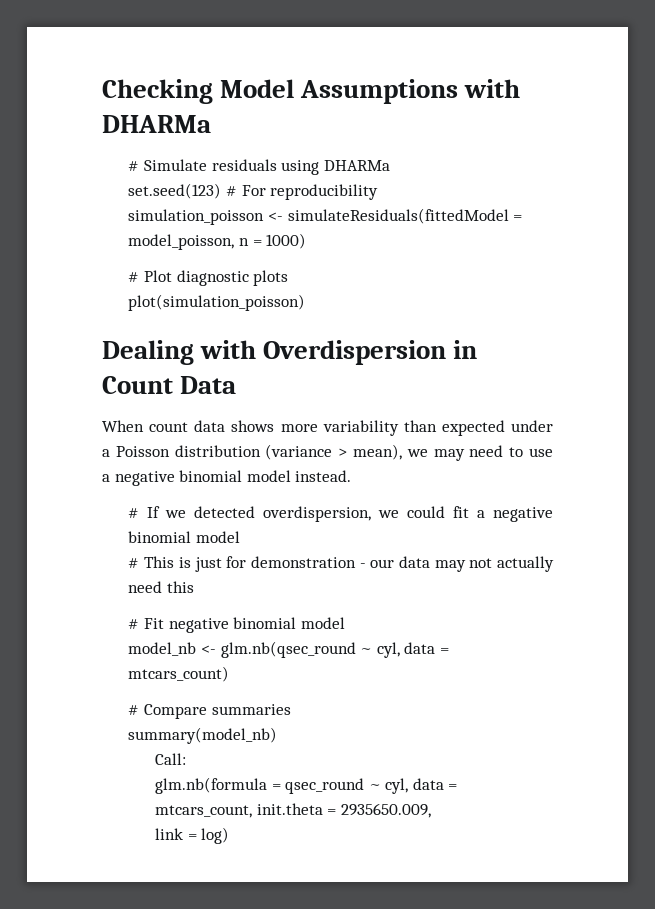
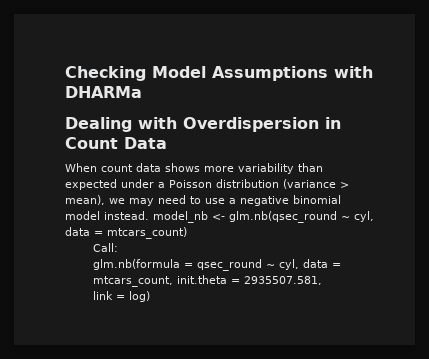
[128,159,390,175] [128,183,379,200] [128,208,523,225] [128,233,307,250] [128,270,289,286] [128,294,306,311] // # Simulate residuals using DHARMa // set.seed(123) # For reproducibility // simulation_poisson <- simulateResiduals(fittedModel = model_poisson, n = 1000) // # Plot diagnostic plots // plot(simulation_poisson) -> (142, 92) none
[128,506,553,522] [128,531,241,543] [128,556,554,572] [128,581,195,593] [128,617,345,633] // # If we detected overdispersion, we could fit a negative binomial model // # This is just for demonstration - our data may not actually need this // # Fit negative binomial model // -> (149, 215) none
[128,704,291,719] [128,727,278,744] // # Compare summaries // summary(model_nb) -> (187, 233) none
[340,803,431,818] 2935650.009, -> [244,276,323,285] 2935507.581,

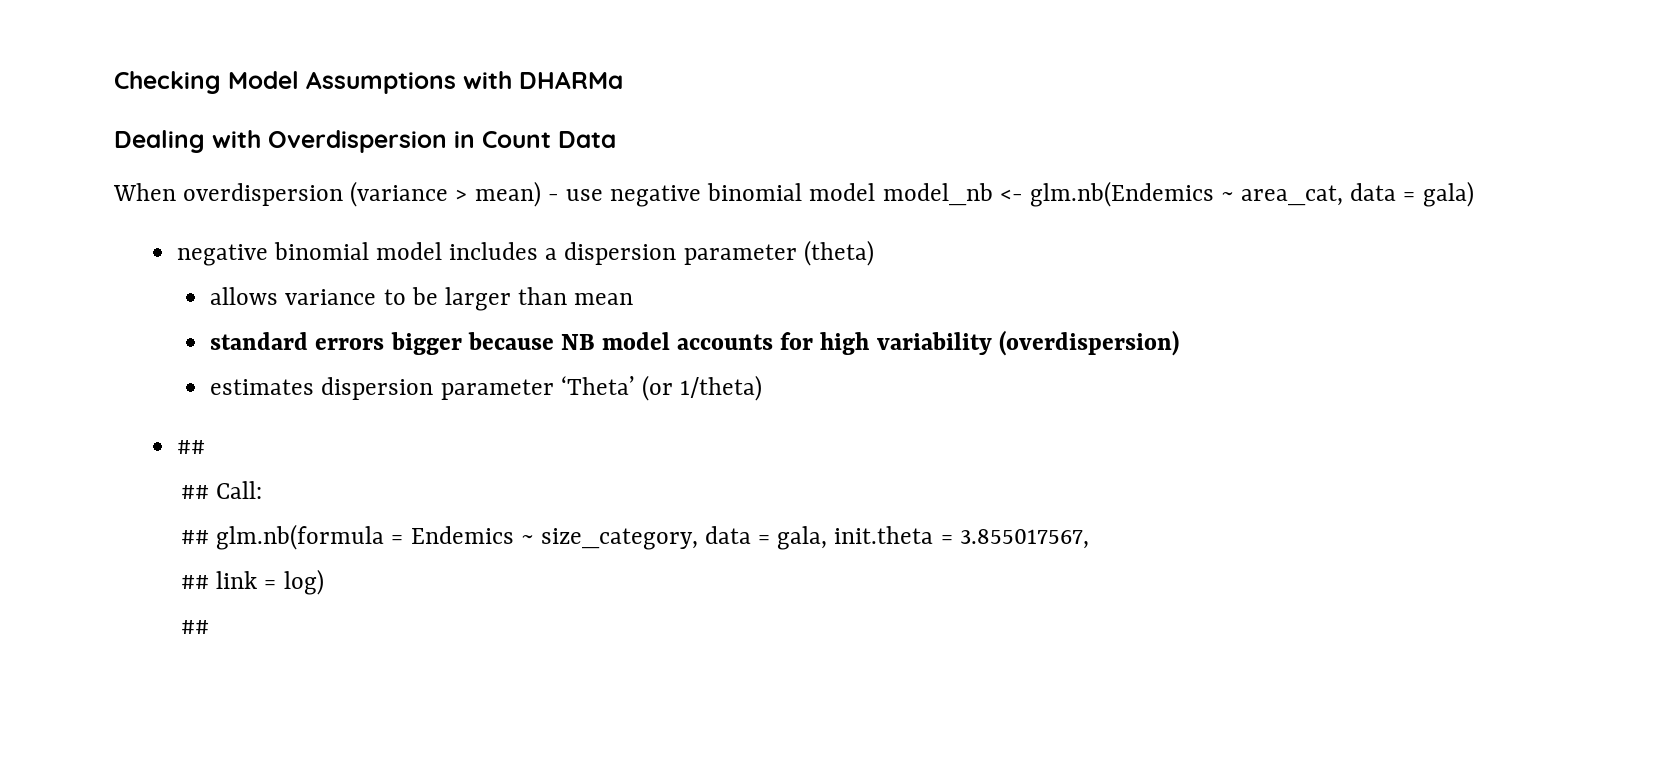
[101,163,323,174] [65,179,349,190] [65,195,341,206] [65,211,149,220] count data shows more variability than expected under a Poisson distribution (variance > mean), we may need to use a negative binomial model instead. -> [183,181,876,207] overdispersion (variance > mean) - use negative binomial model
[229,211,374,223] [65,227,187,239] glm.nb(qsec_round ~ cyl, data = mtcars_count) // -> [1029,181,1474,207] [176,240,874,266] [210,287,634,311] [210,330,1179,356] [210,375,762,401] [176,440,205,454] [181,485,210,499] glm.nb(Endemics ~ area_cat, data = gala) // negative binomial model includes a dispersion parameter (theta) // allows variance to be larger than mean // standard errors bigger because NB model accounts for high variability (overdispersion) // estimates dispersion parameter ‘Theta’ (or 1/theta) // ## // ##
(119, 247) none -> [181,530,210,544] ##
[197,259,342,271] [93,276,174,287] qsec_round ~ cyl, data = mtcars_count, -> [410,526,828,550] Endemics ~ size_category, data = gala,
[244,276,323,285] 2935507.581, // -> [959,529,1089,549] [181,575,210,589] 3.855017567, // ##
(151, 296) none -> [181,620,210,634] // ##

